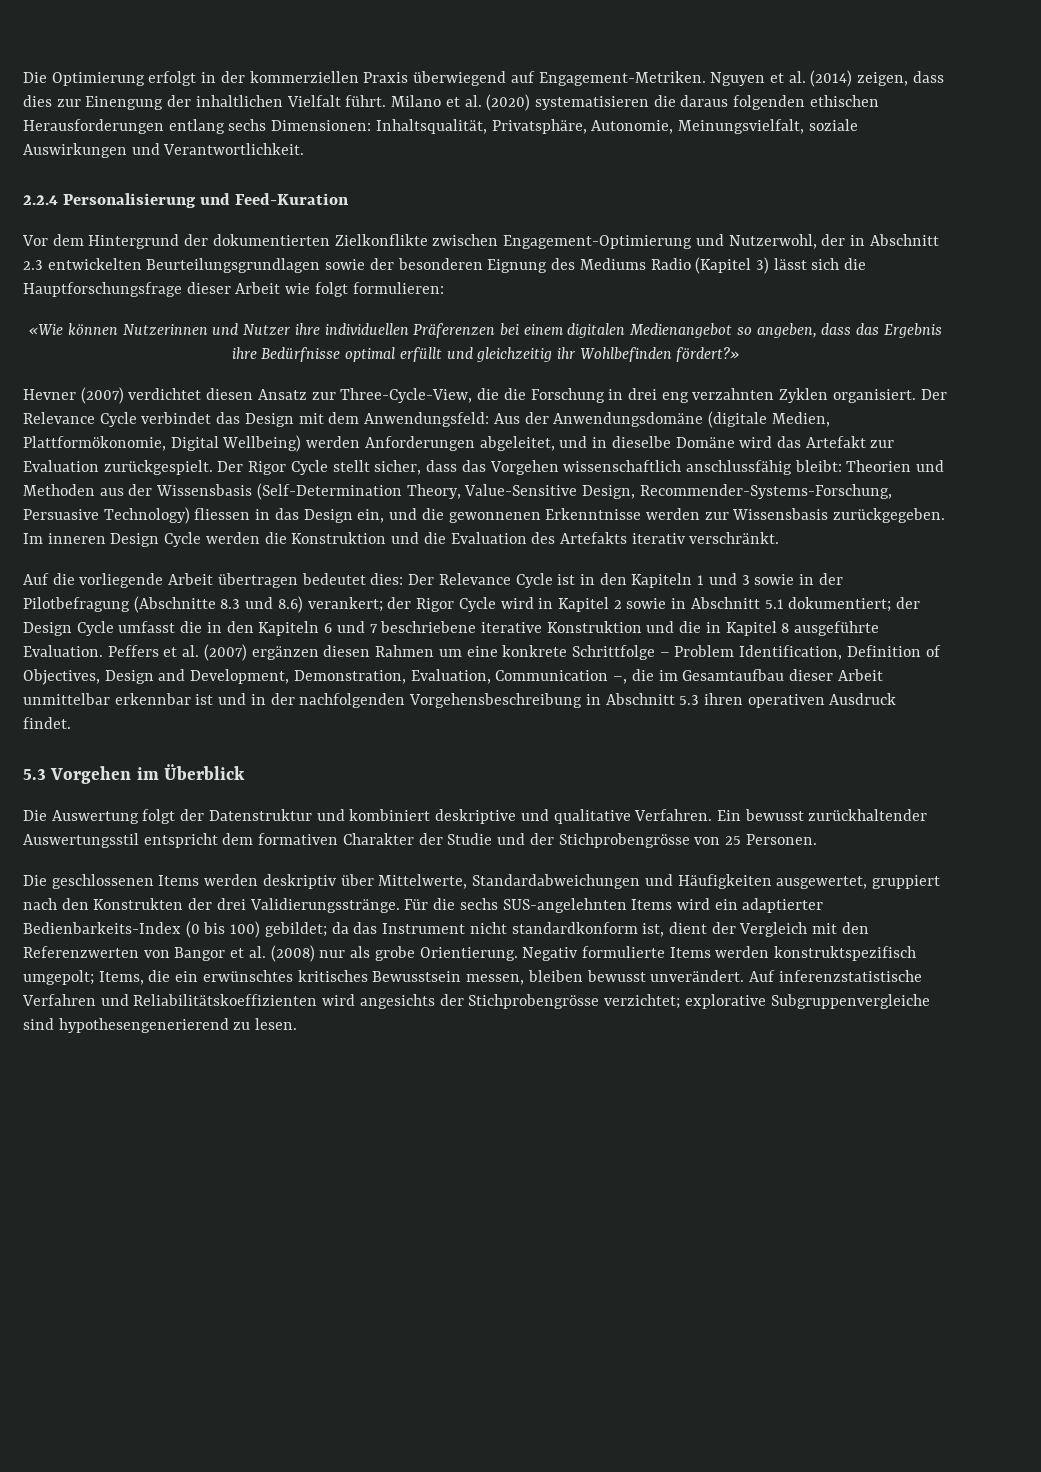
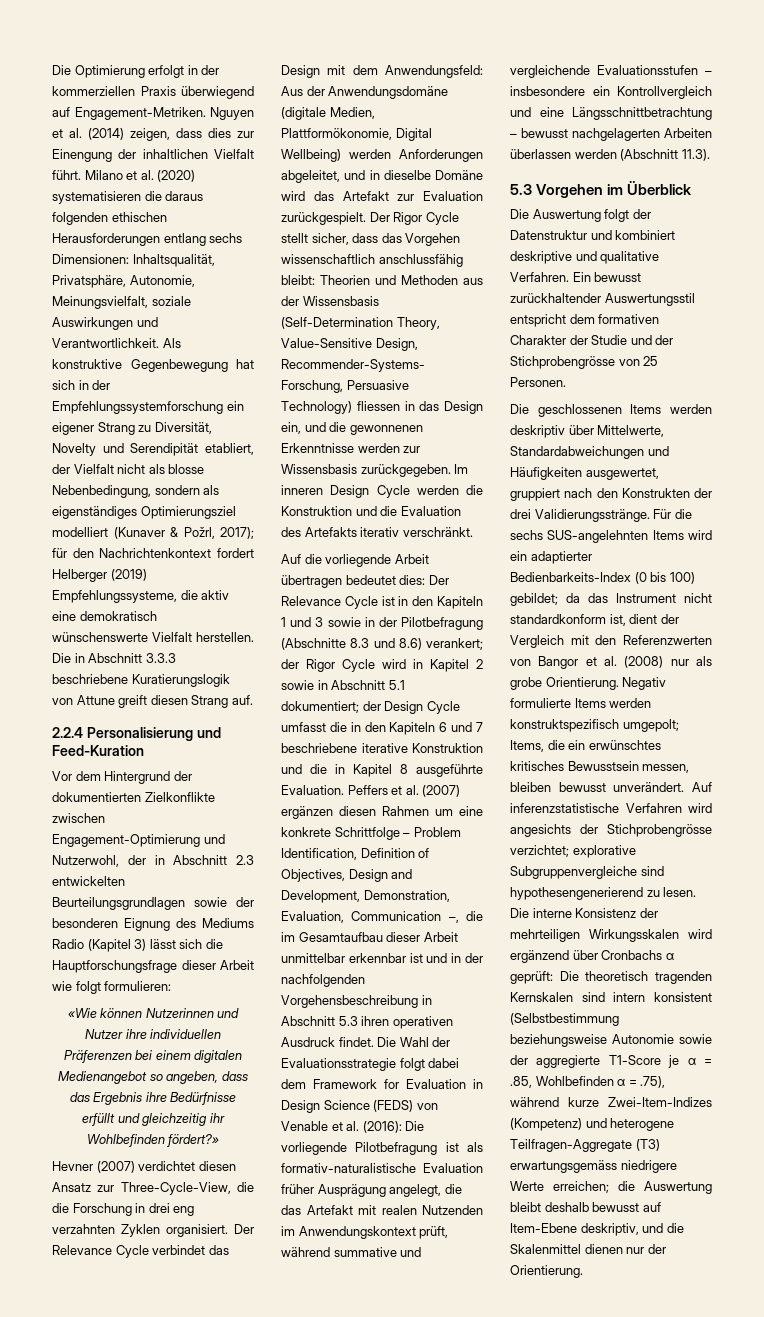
(305, 149) none -> [162,338,181,348] [52,359,254,372] [52,380,111,390] [52,401,244,414] [52,422,212,435] [52,443,254,456] [52,464,205,474] [52,485,220,498] [52,506,236,519] [52,527,254,539] [52,548,254,558] [52,569,147,582] [52,590,230,603] [52,611,157,621] [52,632,254,642] [52,653,176,663] [52,674,230,687] [52,695,253,708] Als konstruktive Gegenbewegung hat sich in der Empfehlungssystemforschung ein eigener Strang zu Diversität, Novelty und Serendipität etabliert, der Vielfalt nicht als blosse Nebenbedingung, sondern als eigenständiges Optimierungsziel modelliert (Kunaver & Požrl, 2017); für den Nachrichtenkontext fordert Helberger (2019) Empfehlungssysteme, die aktiv eine demokratisch wünschenswerte Vielfalt herstellen. Die in Abschnitt 3.3.3 beschriebene Kuratierungslogik von Attune greift diesen Strang auf.
[345,347,396,362] optimal -> (237, 1098) none
(71, 723) none -> [377,1037,451,1047] [281,1058,460,1071] [281,1079,483,1089] [281,1100,438,1113] [281,1121,425,1133] [281,1142,483,1155] [281,1163,483,1173] [281,1184,462,1197] [281,1205,483,1215] [281,1226,449,1239] [281,1247,422,1257] [510,65,712,78] [510,86,712,99] [510,107,712,120] [510,128,712,141] [510,149,710,161] Die Wahl der Evaluationsstrategie folgt dabei dem Framework for Evaluation in Design Science (FEDS) von Venable et al. (2016): Die vorliegende Pilotbefragung ist als formativ-naturalistische Evaluation früher Ausprägung angelegt, die das Artefakt mit realen Nutzenden im Anwendungskontext prüft, während summative und vergleichende Evaluationsstufen – insbesondere ein Kontrollvergleich und eine Längsschnittbetrachtung – bewusst nachgelagerten Arbeiten überlassen werden (Abschnitt 11.3).
[100,994,318,1006] und Reliabilitätskoeffizienten -> (682, 808) none
(298, 1024) none -> [510,908,658,918] [510,929,712,942] [510,950,674,963] [510,971,712,984] [510,992,712,1002] [510,1013,619,1026] [510,1034,712,1047] [510,1055,712,1068] [510,1076,666,1088] [510,1097,712,1107] [510,1118,675,1131] [510,1139,660,1152] [510,1160,677,1173] [510,1181,712,1194] [510,1202,661,1212] [510,1223,684,1236] [510,1244,666,1254] [510,1265,583,1278] Die interne Konsistenz der mehrteiligen Wirkungsskalen wird ergänzend über Cronbachs α geprüft: Die theoretisch tragenden Kernskalen sind intern konsistent (Selbstbestimmung beziehungsweise Autonomie sowie der aggregierte T1-Score je α = .85, Wohlbefinden α = .75), während kurze Zwei-Item-Indizes (Kompetenz) und heterogene Teilfragen-Aggregate (T3) erwartungsgemäss niedrigere Werte erreichen; die Auswertung bleibt deshalb bewusst auf Item-Ebene deskriptiv, und die Skalenmittel dienen nur der Orientierung.

